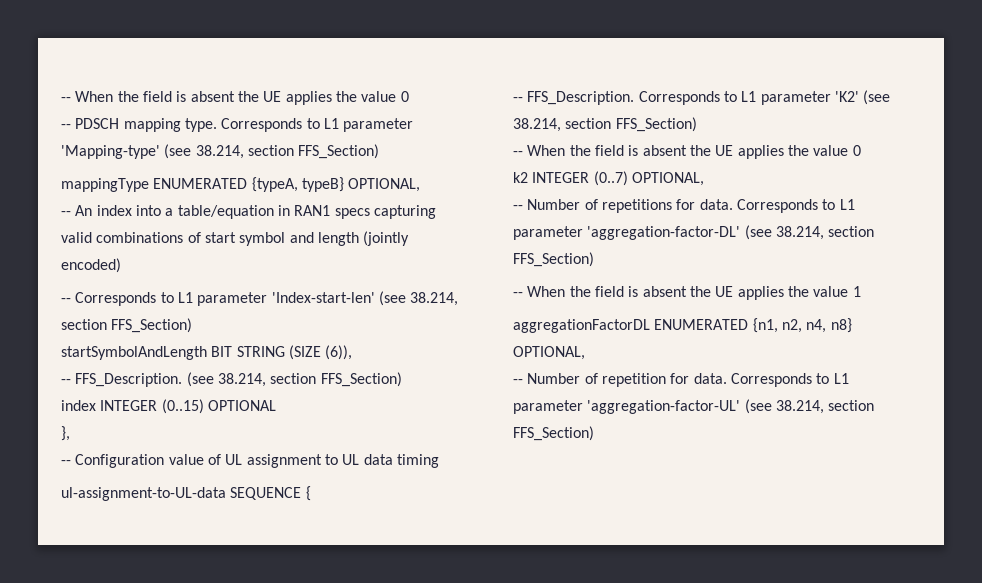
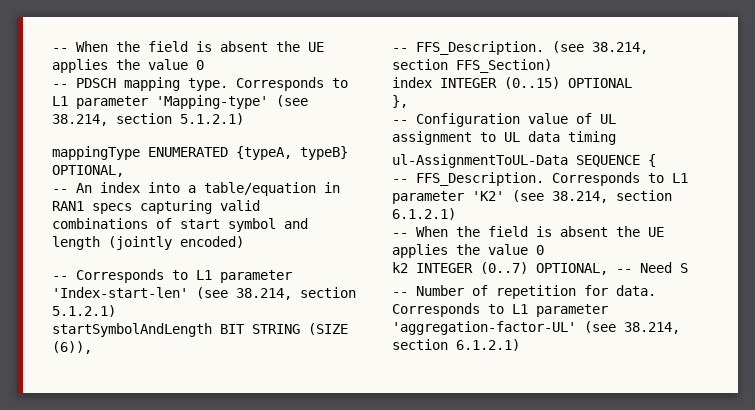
[298,144,380,159] FFS_Section) -> [180,113,244,125] 5.1.2.1)
[111,318,193,333] FFS_Section) -> [52,305,116,317] 5.1.2.1)
[61,487,226,501] ul-assignment-to-UL-data -> [392,154,568,168] ul-AssignmentToUL-Data
[615,117,697,132] FFS_Section) -> [392,208,456,220] 6.1.2.1)
[513,199,855,213] [513,225,875,240] [513,252,594,267] [513,286,861,300] [513,318,852,333] [513,346,585,360] // -- Number of repetitions for data. Corresponds to L1 parameter 'aggregation-factor-DL' (see 38.214, section FFS_Section) // -- When the field is absent the UE applies the value 1 // aggregationFactorDL ENUMERATED {n1, n2, n4, n8} OPTIONAL, -> [616,262,688,273] -- Need S
[513,426,594,441] FFS_Section) -> [456,339,520,351] 6.1.2.1)

